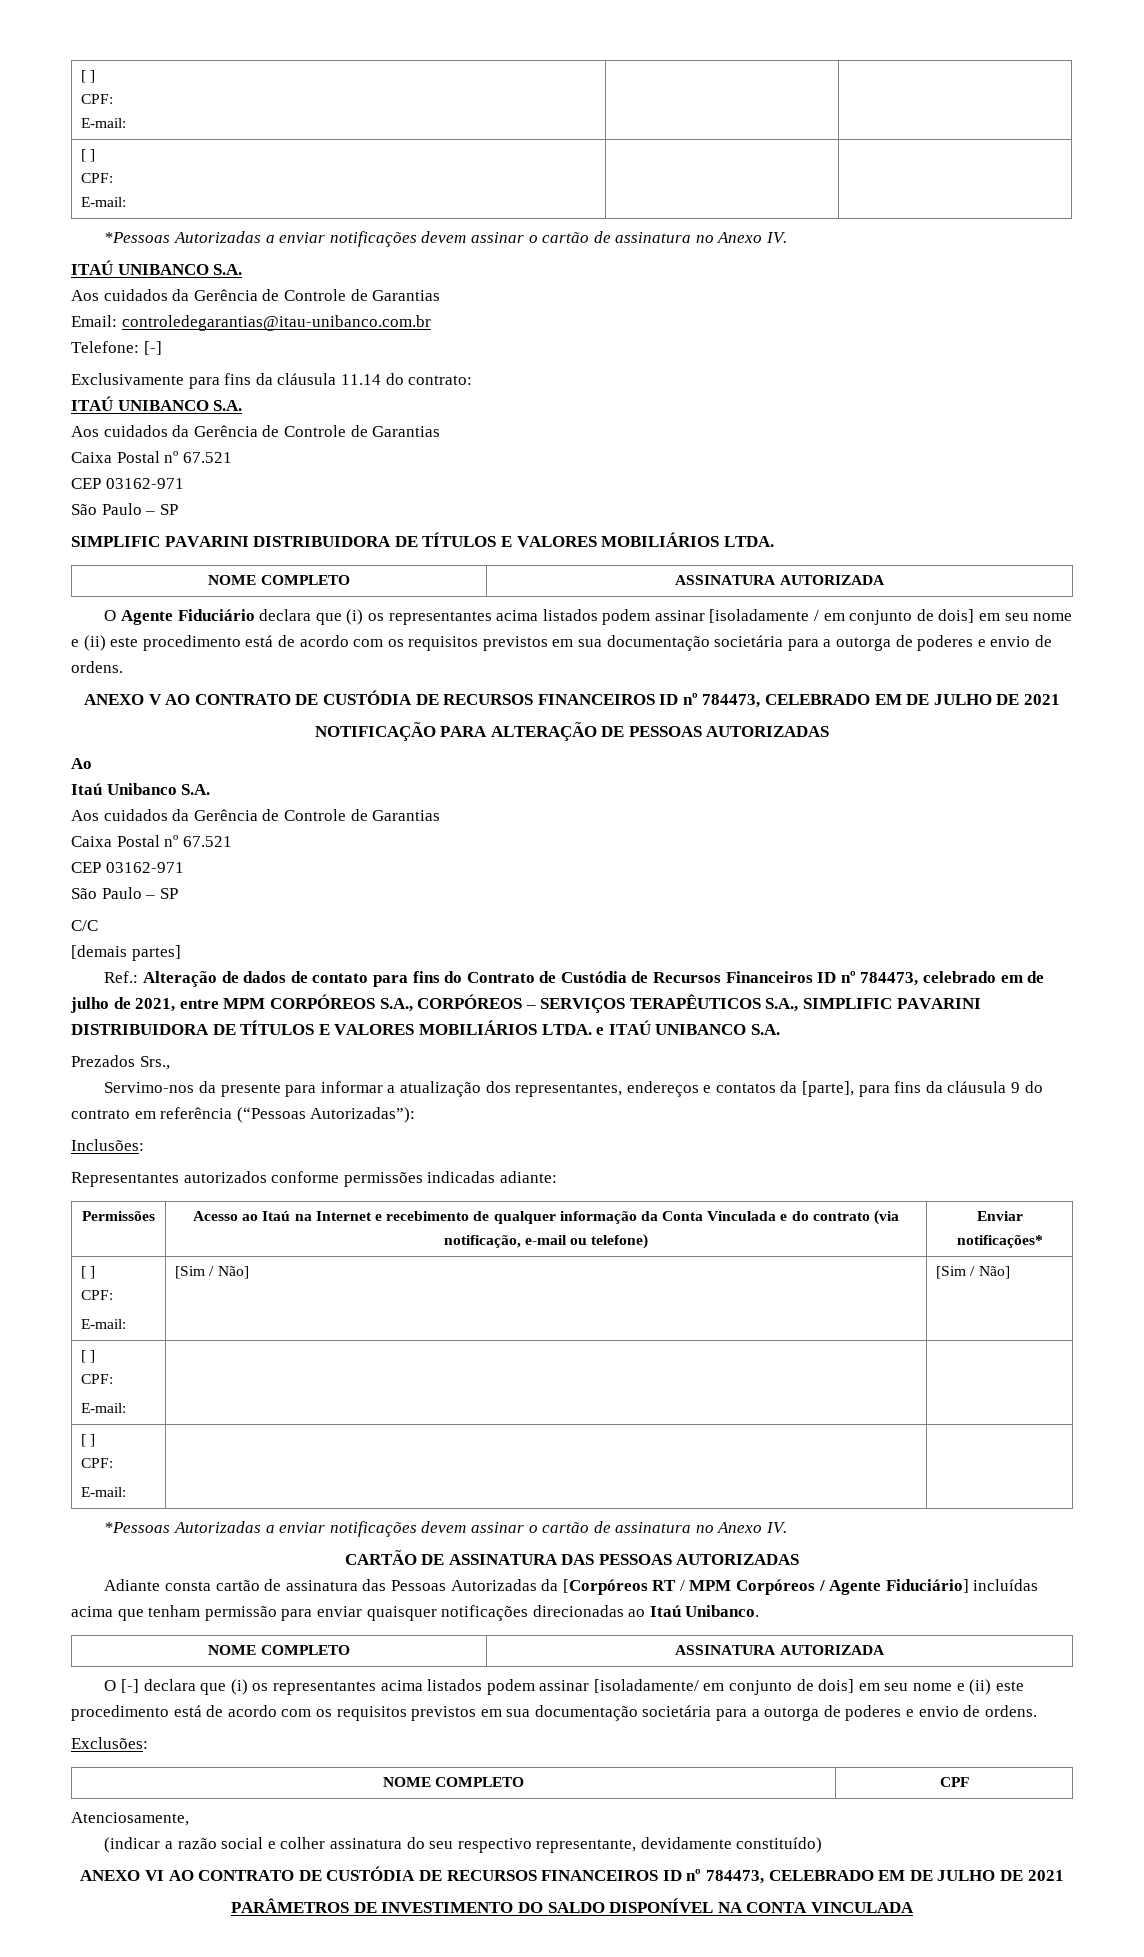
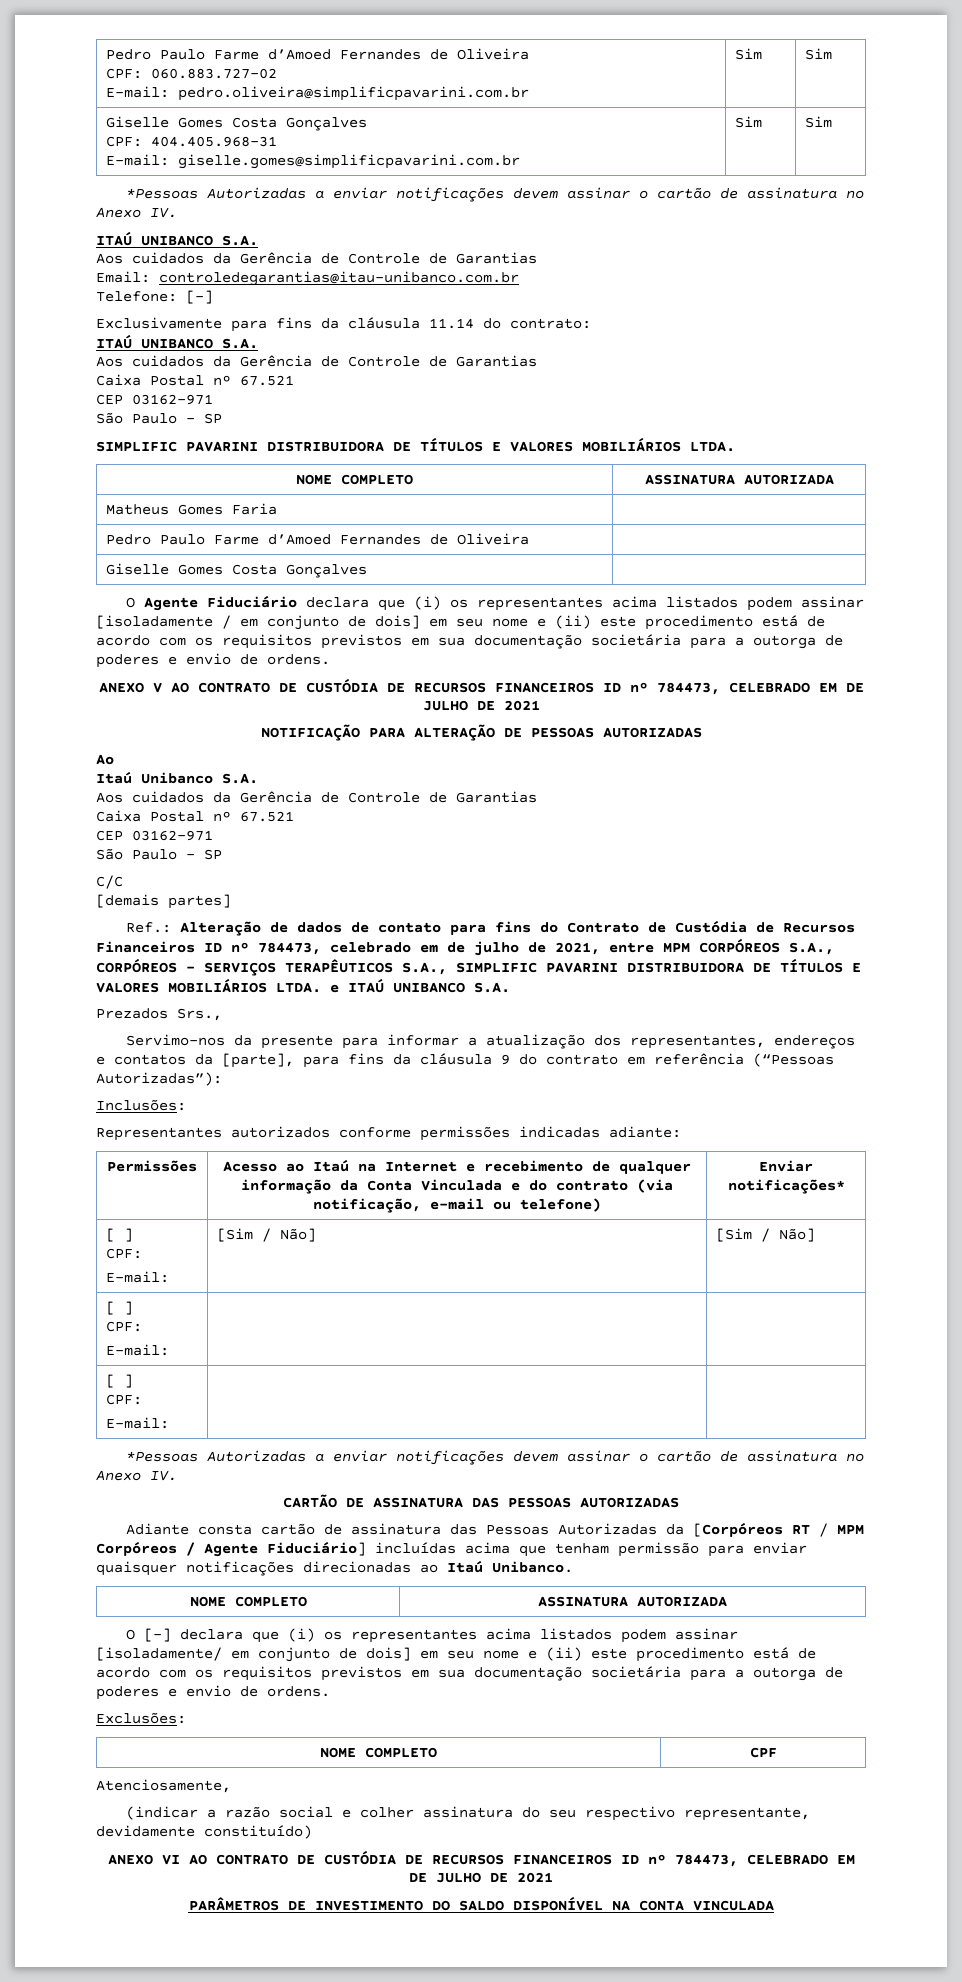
[81,70,96,83] [81,94,114,104] [81,118,127,128] [81,149,96,162] [81,173,114,183] [81,197,127,207] [ ] // CPF: // E-mail: | | // [ ] // CPF: // E-mail: | | -> [106,48,530,60] [106,68,278,79] [106,86,530,101] [735,48,763,60] [805,48,833,60] [106,116,368,131] [106,136,278,147] [106,154,521,169] [735,116,763,128] [805,116,833,128] Pedro Paulo Farme d’Amoed Fernandes de Oliveira // CPF: 060.883.727-02 // E-mail: pedro.oliveira@simplificpavarini.com.br | Sim | Sim // Giselle Gomes Costa Gonçalves // CPF: 404.405.968-31 // E-mail: giselle.gomes@simplificpavarini.com.br | Sim | Sim
(885, 580) none -> [106,503,278,515] [106,533,530,545] [106,563,368,578] // Matheus Gomes Faria | // Pedro Paulo Farme d’Amoed Fernandes de Oliveira | // Giselle Gomes Costa Gonçalves |

